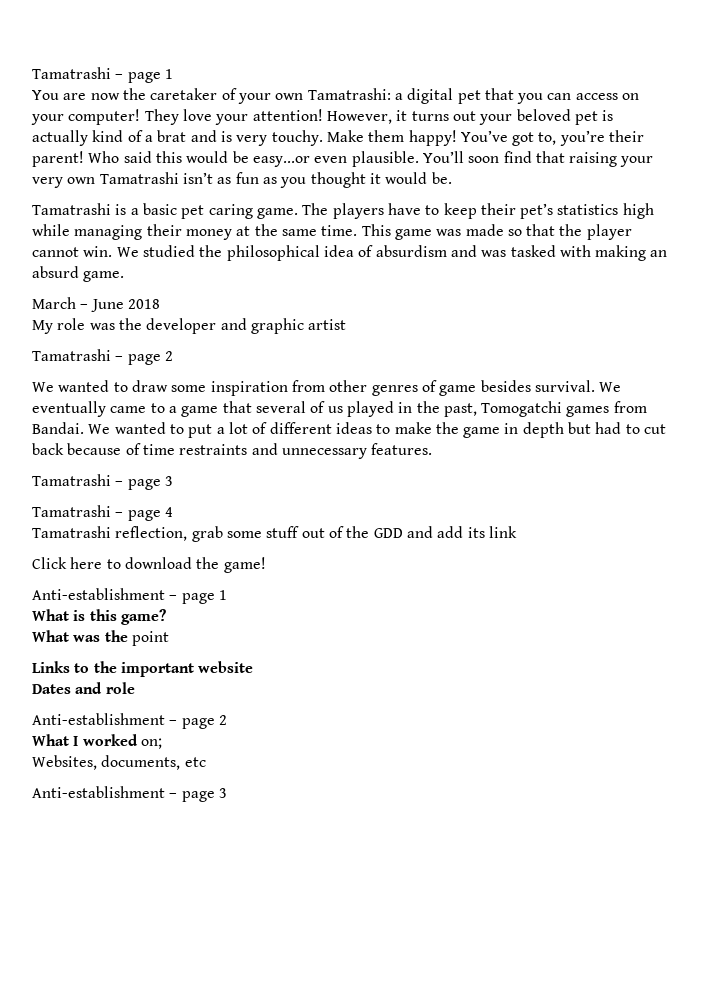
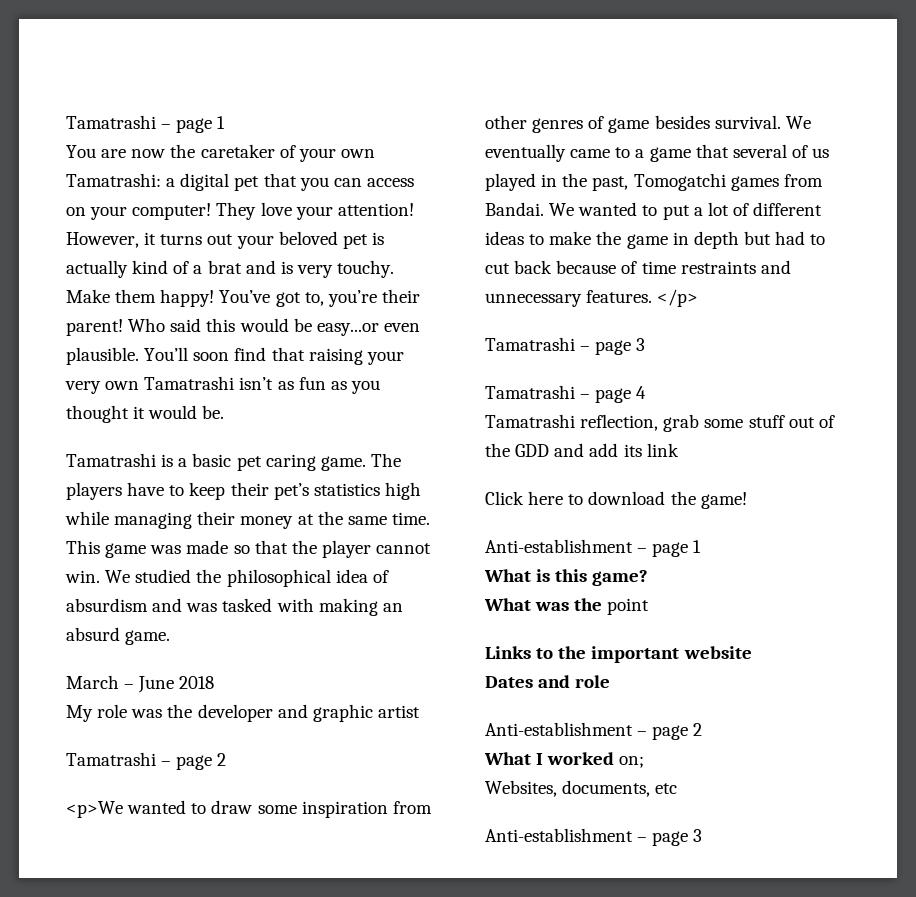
[32,382,54,392] We -> [66,801,123,818] <p>We
(433, 449) none -> [657,289,699,307] </p>

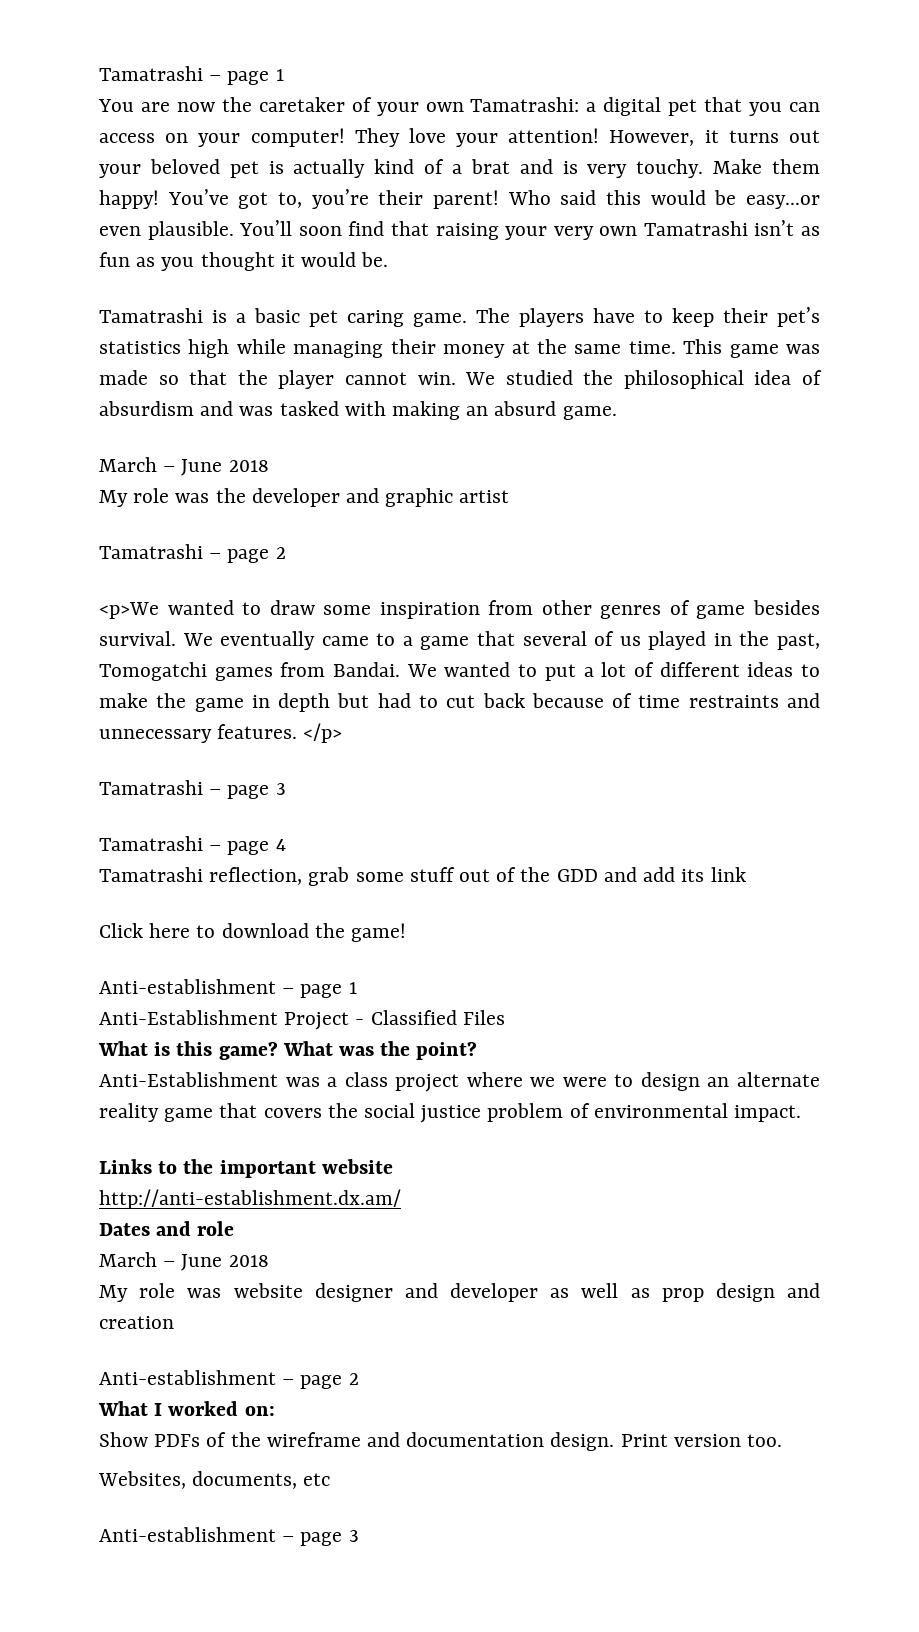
(702, 546) none -> [99,1010,505,1030] // Anti-Establishment Project - Classified Files
(649, 578) // -> (278, 1050) none
[607,598,650,615] point -> [416,1041,478,1060] [99,1072,820,1092] [99,1103,802,1123] point? // Anti-Establishment was a class project where we were to design an alternate reality game that covers the social justice problem of environmental impact.
(752, 652) none -> [99,1189,401,1209] // http://anti-establishment.dx.am/
(611, 681) none -> [99,1252,269,1271] [99,1283,820,1302] [99,1316,174,1329] // March – June 2018 // My role was website designer and developer as well as prop design and creation
[619,756,645,768] on; -> [244,1406,275,1416] [99,1432,783,1451] on: // Show PDFs of the wireframe and documentation design. Print version too.

